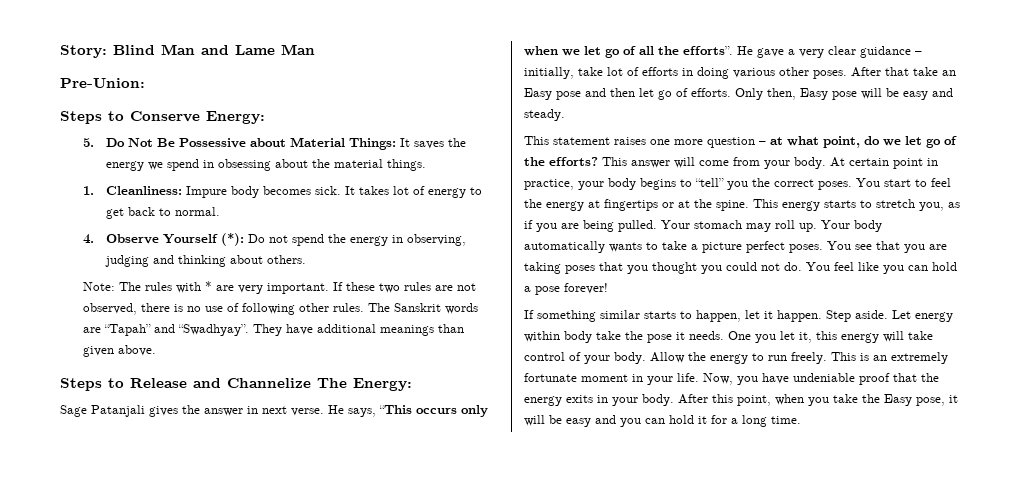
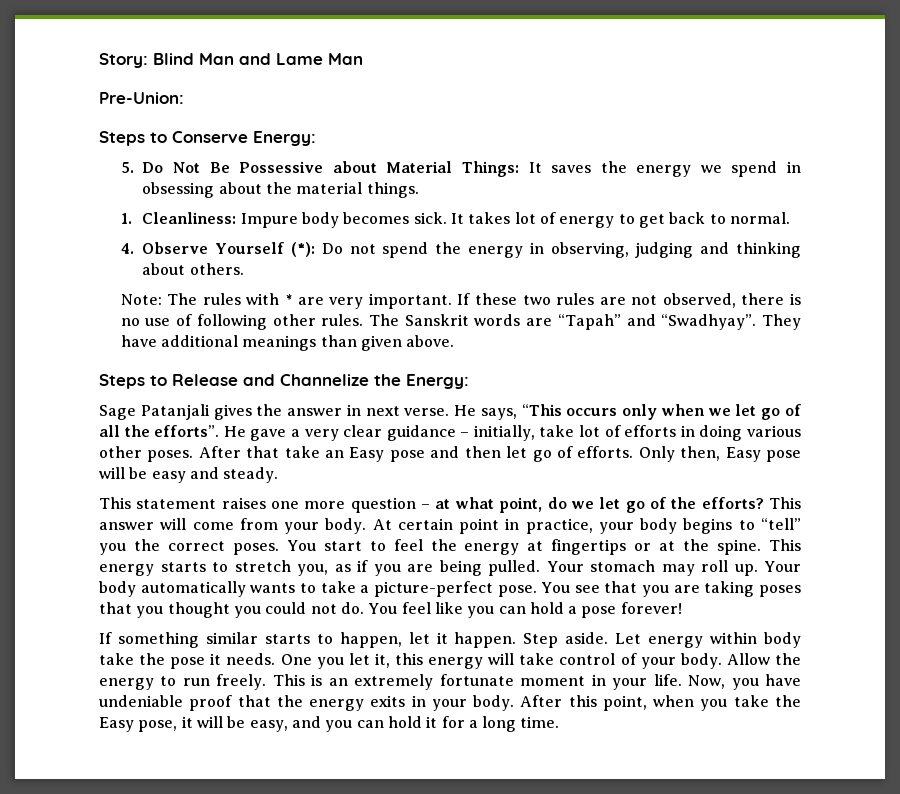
[317,378,347,388] The -> [374,374,401,386] the
[702,241,823,253] picture perfect poses. -> [373,581,537,597] picture-perfect pose.
[566,418,591,427] easy -> [249,720,288,732] easy,

